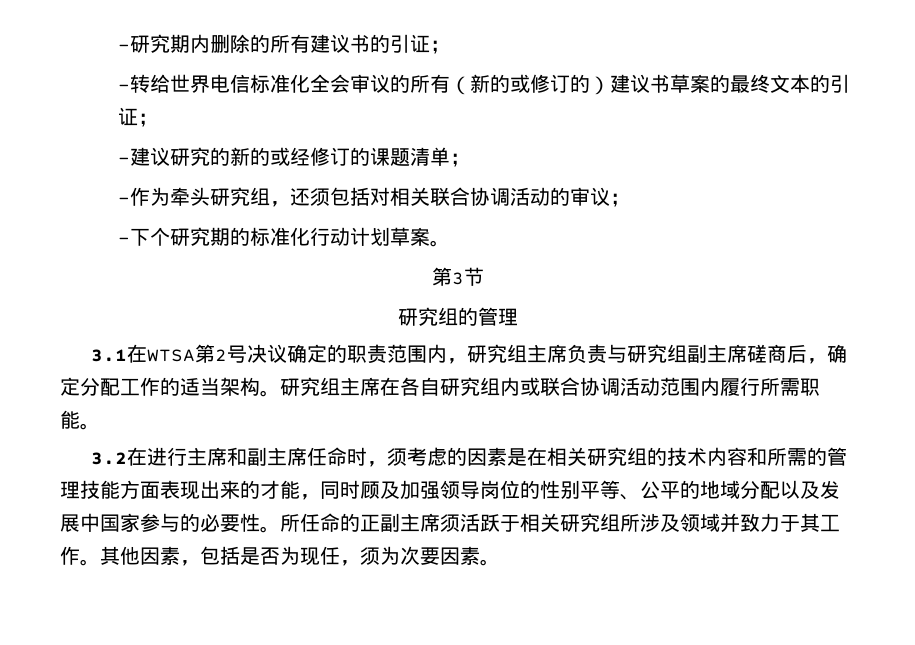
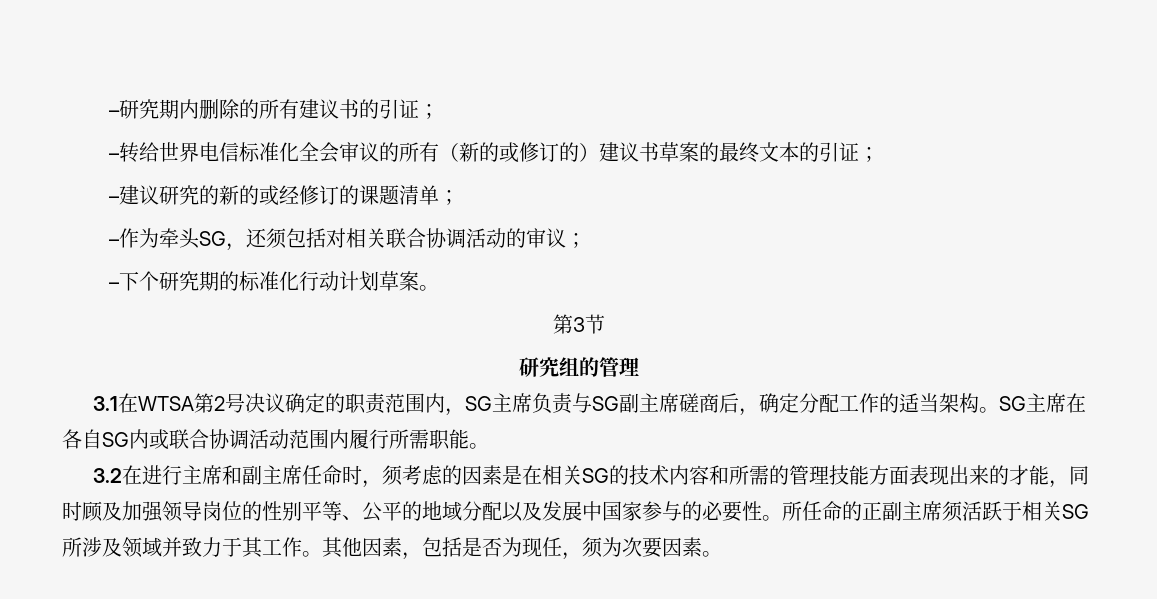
[210,187,271,206] 研究组 -> [199,231,227,246] SG
[466,344,527,363] 研究组 -> [464,396,492,411] SG
[626,344,687,363] 研究组 -> [591,396,619,411] SG
[280,377,340,396] 研究组 -> [998,396,1026,411] SG
[440,377,500,396] 研究组 -> [102,432,129,447] SG
[586,447,647,466] 研究组 -> [581,468,609,483] SG
[560,513,620,532] 研究组 -> [1062,504,1089,519] SG

